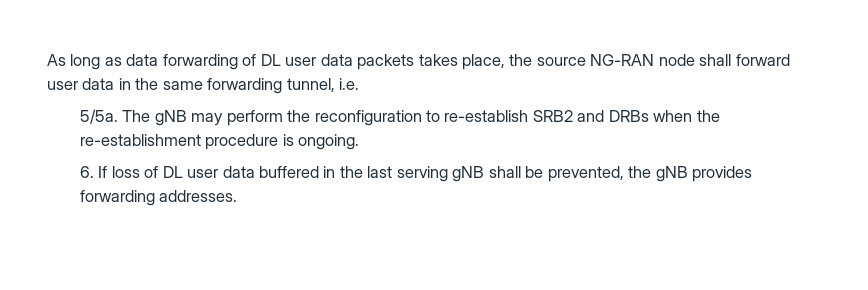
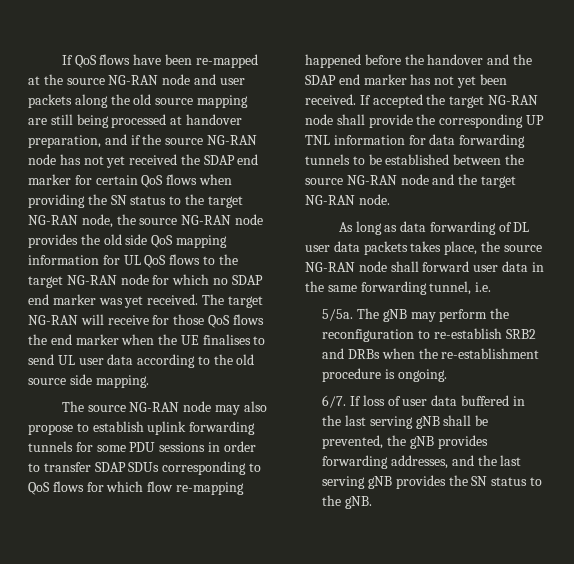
(47, 60) none -> [61,54,258,68] [28,74,245,85] [28,94,248,108] [28,114,242,128] [28,134,257,148] [28,154,259,168] [28,174,232,188] [28,194,243,208] [28,214,263,228] [28,234,227,248] [28,254,238,268] [28,274,263,288] [28,294,263,308] [28,314,264,328] [28,334,266,345] [28,354,255,368] [28,374,149,388] [61,401,267,415] [28,421,256,435] [28,441,256,452] [28,461,261,475] [28,481,244,495] [305,54,532,68] [305,74,507,88] [305,94,538,108] [305,114,544,128] [305,134,526,148] [305,154,524,165] [305,174,516,188] [305,194,390,205] If QoS flows have been re-mapped at the source NG-RAN node and user packets along the old source mapping are still being processed at handover preparation, and if the source NG-RAN node has not yet received the SDAP end marker for certain QoS flows when providing the SN status to the target NG-RAN node, the source NG-RAN node provides the old side QoS mapping information for UL QoS flows to the target NG-RAN node for which no SDAP end marker was yet received. The target NG-RAN will receive for those QoS flows the end marker when the UE finalises to send UL user data according to the old source side mapping. // The source NG-RAN node may also propose to establish uplink forwarding tunnels for some PDU sessions in order to transfer SDAP SDUs corresponding to QoS flows for which flow re-mapping happened before the handover and the SDAP end marker has not yet been received. If accepted the target NG-RAN node shall provide the corresponding UP TNL information for data forwarding tunnels to be established between the source NG-RAN node and the target NG-RAN node. //
[79,166,94,178] 6. -> [322,395,347,408] 6/7.
[162,166,183,178] DL -> (401, 401) none
[159,190,238,202] addresses. -> [390,455,522,469] [322,475,542,489] [322,495,372,509] addresses, and the last serving gNB provides the SN status to the gNB.

